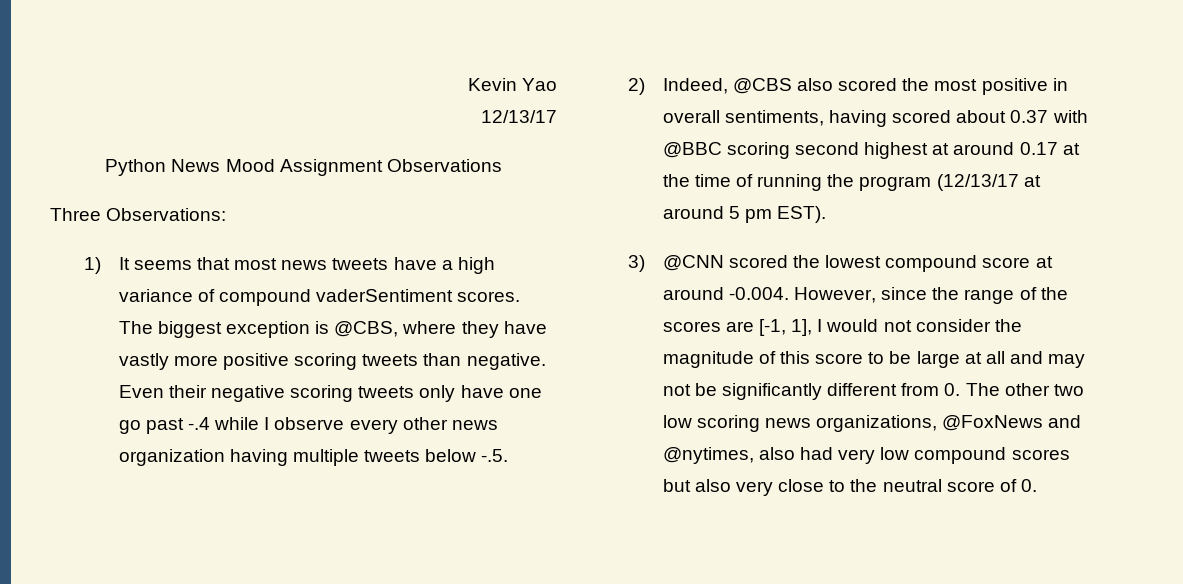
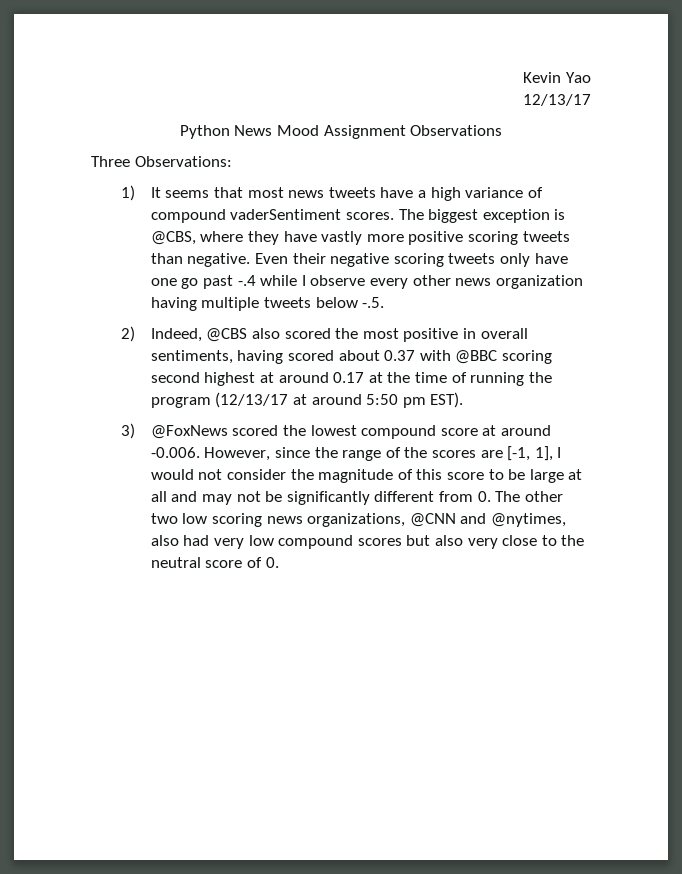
[728,206,740,219] 5 -> [366,394,399,405] 5:50
[662,255,724,271] @CNN -> [150,425,228,439] @FoxNews
[728,287,789,300] -0.004. -> [150,447,200,458] -0.006.
[942,415,1044,431] @FoxNews -> [409,513,456,527] @CNN

